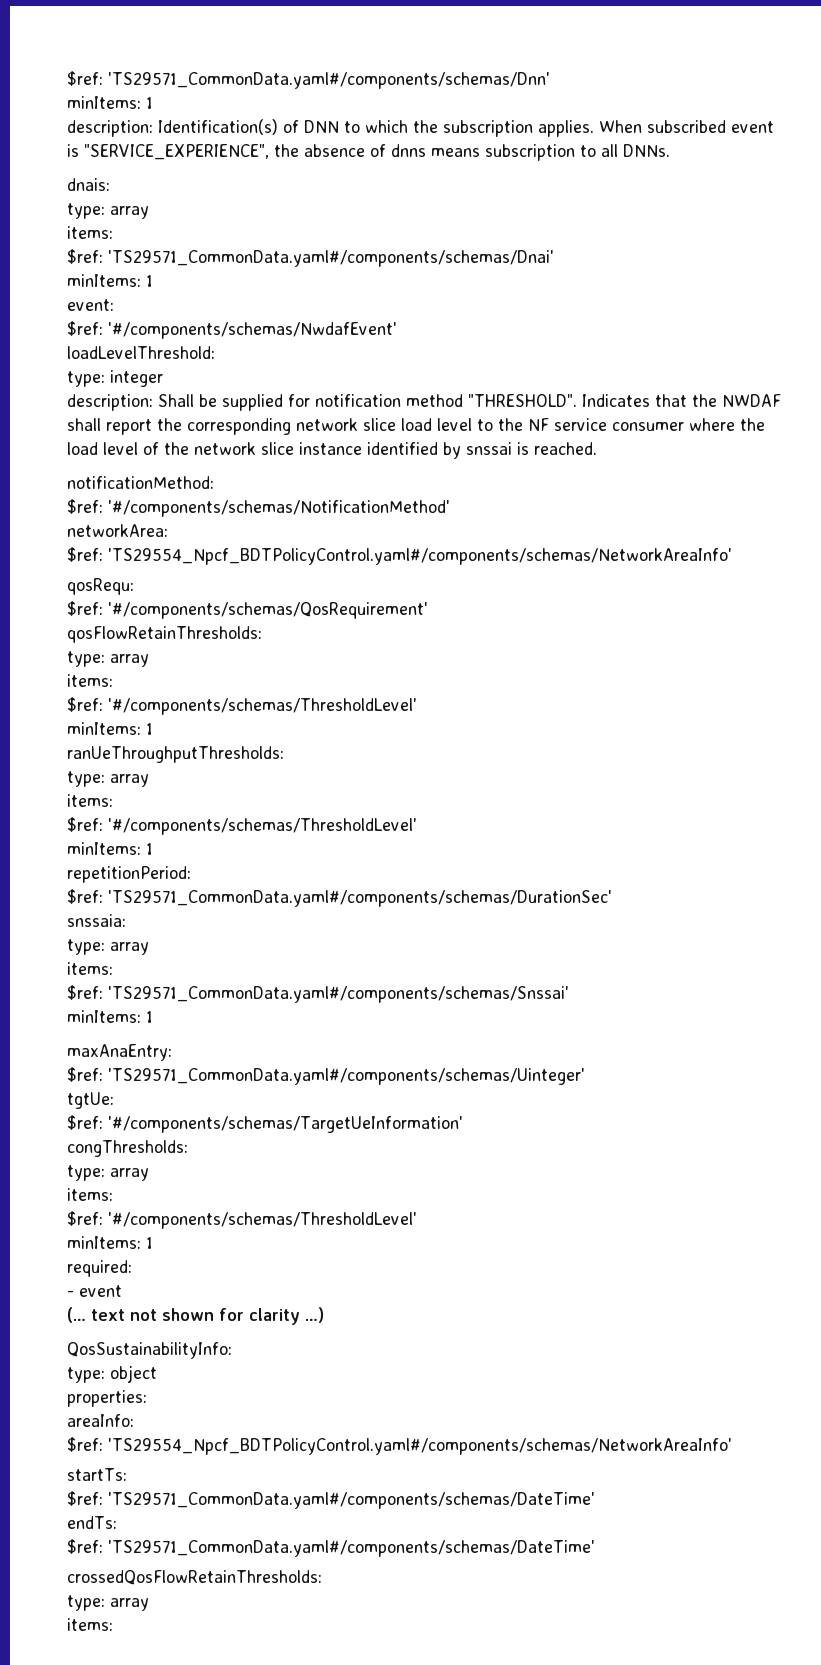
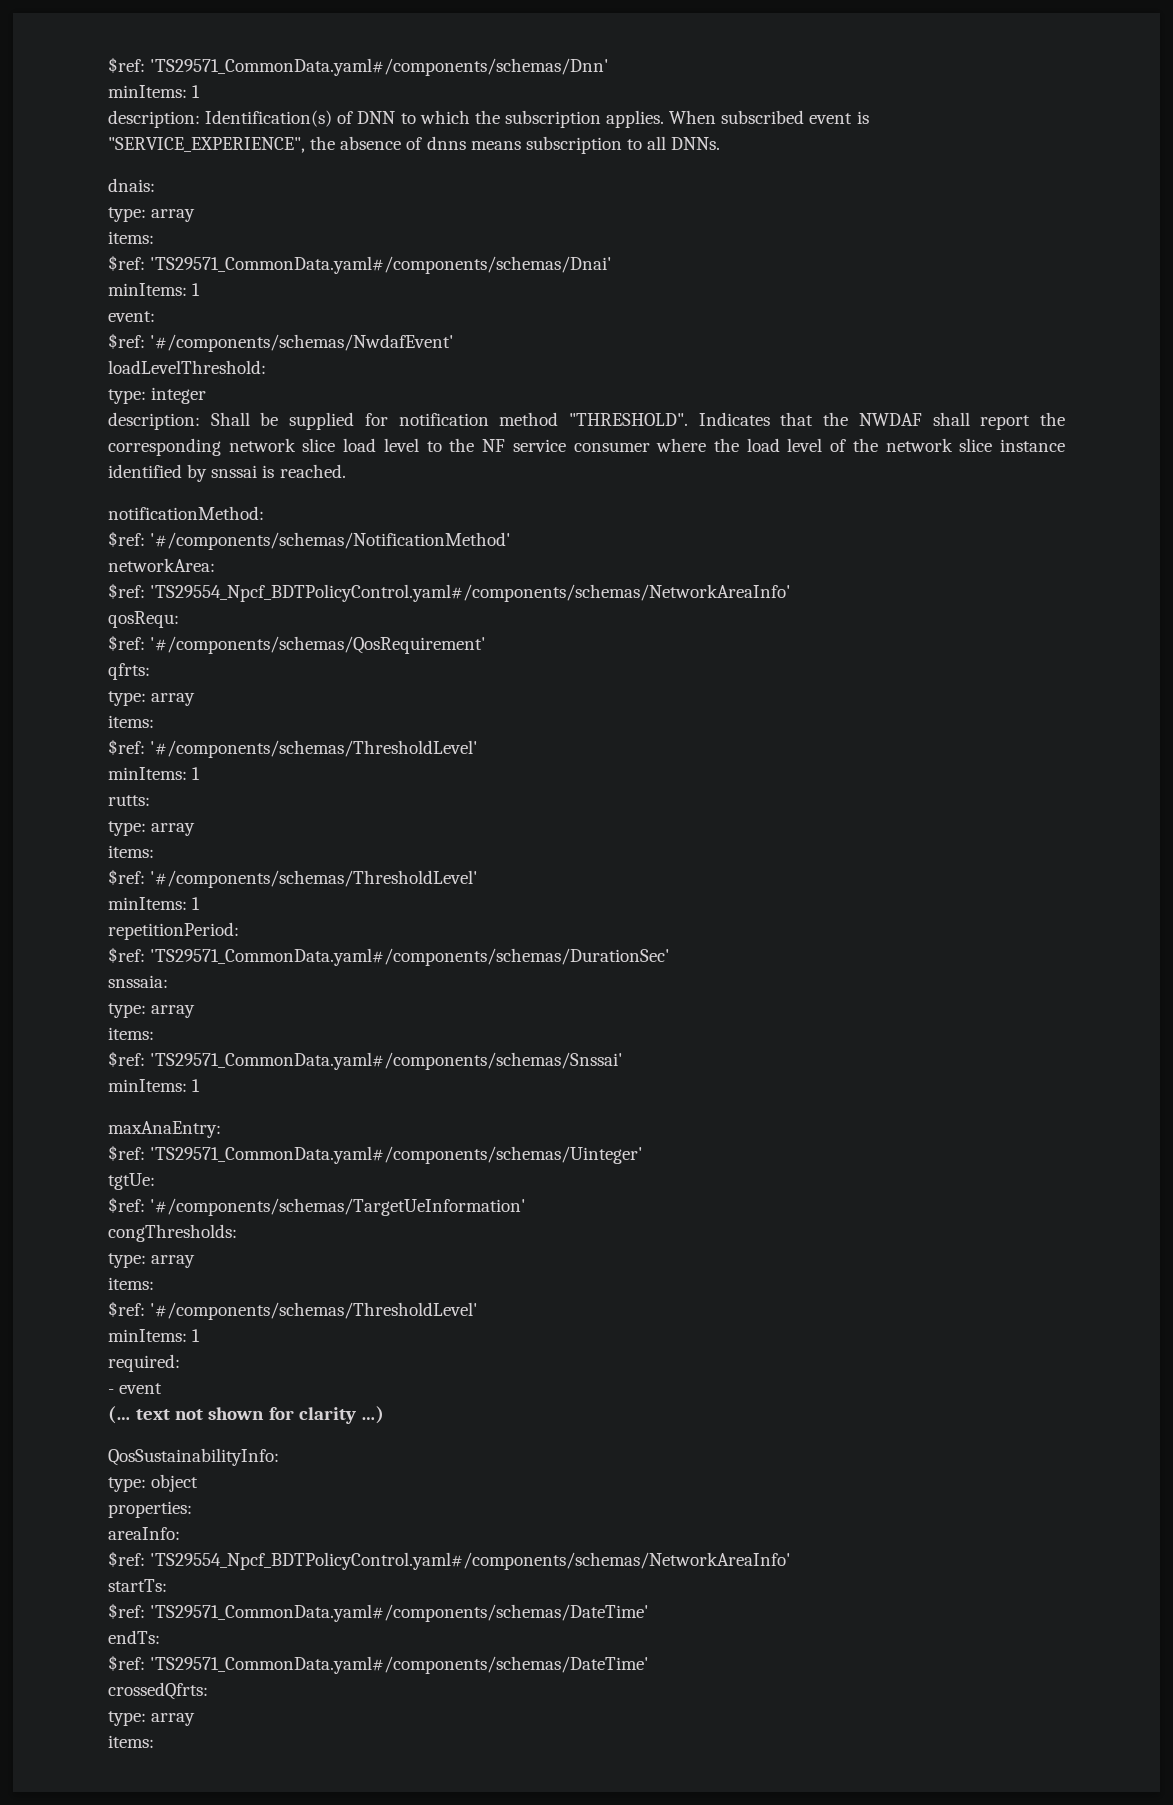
[67,626,262,643] [67,651,149,667] [67,674,113,687] [67,697,417,715] [67,722,153,735] [67,746,284,763] qosFlowRetainThresholds: // type: array // items: // $ref: '#/components/schemas/ThresholdLevel' // minItems: 1 // ranUeThroughputThresholds: -> [108,663,150,680] [108,691,196,706] [108,715,154,728] [108,739,479,758] [108,767,201,780] [108,795,150,806] qfrts: // type: array // items: // $ref: '#/components/schemas/ThresholdLevel' // minItems: 1 // rutts:
[67,1570,322,1585] crossedQosFlowRetainThresholds: -> [108,1682,208,1700] crossedQfrts:

